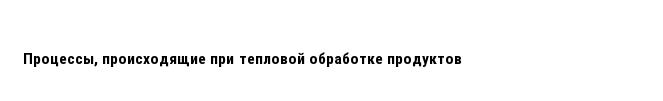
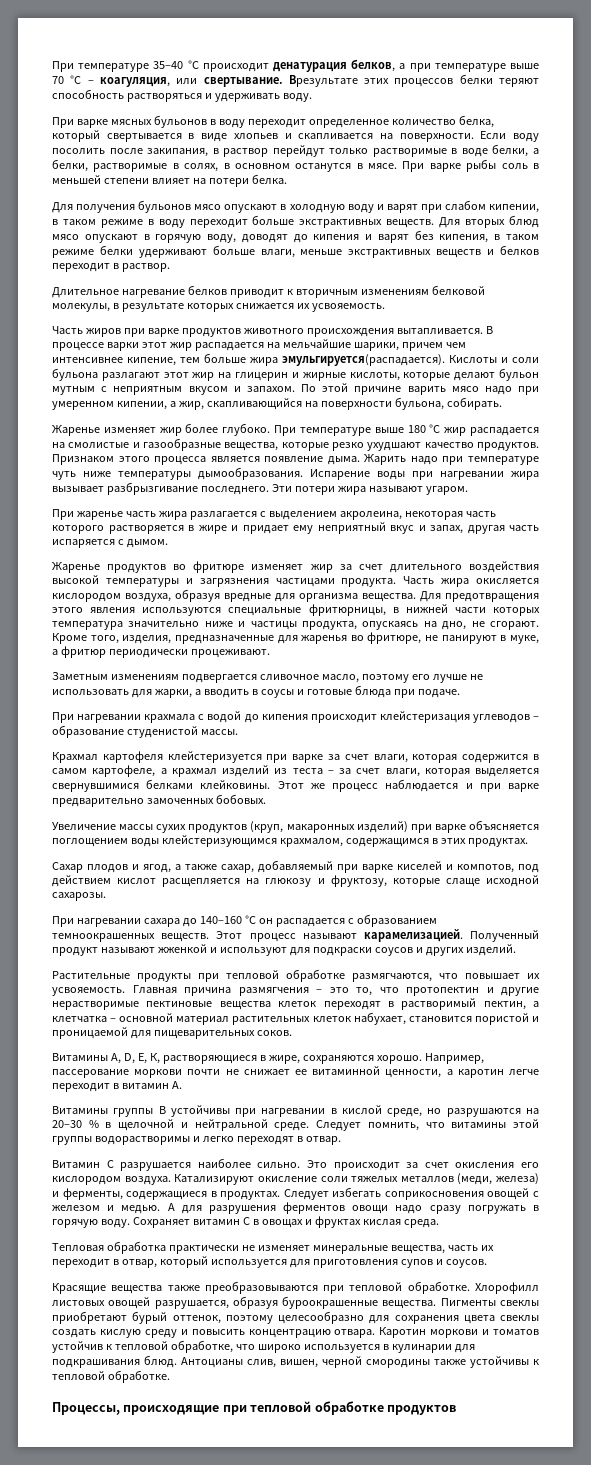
(23, 60) none -> [52,59,539,72] [52,74,539,87] [52,89,312,102] [52,115,494,128] [52,130,539,142] [52,144,539,157] [52,159,539,172] [52,174,287,187] [52,200,539,213] [52,215,540,228] [52,230,539,243] [52,245,540,258] [52,263,170,272] [52,285,485,298] [52,303,385,312] [52,326,493,337] [52,339,466,351] [52,353,539,366] [52,368,539,381] [52,383,540,395] [52,397,502,410] [52,423,539,436] [52,438,539,451] [52,454,539,465] [52,467,539,480] [52,482,468,495] [52,509,496,520] [52,522,539,534] [52,539,168,548] [52,561,539,573] [52,575,539,587] [52,589,539,602] [52,604,540,616] [52,621,539,630] [52,632,539,644] [52,646,270,658] [52,672,483,683] [52,685,460,698] [52,711,539,723] [52,725,238,738] [52,751,540,763] [52,765,539,777] [52,779,539,792] [52,794,266,807] [52,820,539,833] [52,835,528,847] [52,860,539,873] [52,875,539,887] [52,892,106,901] [52,914,437,927] [52,929,539,942] [52,944,516,956] [52,969,540,982] [52,985,539,996] [52,998,539,1010] [52,1012,539,1025] [52,1027,292,1039] [52,1053,484,1064] [52,1066,539,1078] [52,1081,182,1092] [52,1105,539,1117] [52,1119,540,1131] [52,1136,341,1145] [52,1158,540,1171] [52,1173,539,1185] [52,1187,539,1200] [52,1202,539,1214] [52,1216,439,1228] [52,1241,494,1254] [52,1256,487,1268] [52,1281,539,1294] [52,1296,539,1309] [52,1311,539,1324] [52,1327,539,1338] [52,1340,475,1353] [52,1355,539,1368] [52,1370,170,1383] При температуре 35–40 °C происходит денатурация белков, а при температуре выше 70 °C – коагуляция, или свертывание. Врезультате этих процессов белки теряют способность растворяться и удерживать воду. // При варке мясных бульонов в воду переходит определенное количество белка, который свертывается в виде хлопьев и скапливается на поверхности. Если воду посолить после закипания, в раствор перейдут только растворимые в воде белки, а белки, растворимые в солях, в основном останутся в мясе. При варке рыбы соль в меньшей степени влияет на потери белка. // Для получения бульонов мясо опускают в холодную воду и варят при слабом кипении, в таком режиме в воду переходит больше экстрактивных веществ. Для вторых блюд мясо опускают в горячую воду, доводят до кипения и варят без кипения, в таком режиме белки удерживают больше влаги, меньше экстрактивных веществ и белков переходит в раствор. // Длительное нагревание белков приводит к вторичным изменениям белковой молекулы, в результате которых снижается их усвояемость. // Часть жиров при варке продуктов животного происхождения вытапливается. В процессе варки этот жир распадается на мельчайшие шарики, причем чем интенсивнее кипение, тем больше жира эмульгируется(распадается). Кислоты и соли бульона разлагают этот жир на глицерин и жирные кислоты, которые делают бульон мутным с неприятным вкусом и запахом. По этой причине варить мясо надо при умеренном кипении, а жир, скапливающийся на поверхности бульона, собирать. // Жаренье изменяет жир более глубоко. При температуре выше 180 °C жир распадается на смолистые и газообразные вещества, которые резко ухудшают качество продуктов. Признаком этого процесса является появление дыма. Жарить надо при температуре чуть ниже температуры дымообразования. Испарение воды при нагревании жира вызывает разбрызгивание последнего. Эти потери жира называют угаром. // При жаренье часть жира разлагается с выделением акролеина, некоторая часть которого растворяется в жире и придает ему неприятный вкус и запах, другая часть испаряется с дымом. // Жаренье продуктов во фритюре изменяет жир за счет длительного воздействия высокой температуры и загрязнения частицами продукта. Часть жира окисляется кислородом воздуха, образуя вредные для организма вещества. Для предотвращения этого явления используются специальные фритюрницы, в нижней части которых температура значительно ниже и частицы продукта, опускаясь на дно, не сгорают. Кроме того, изделия, предназначенные для жаренья во фритюре, не панируют в муке, а фритюр периодически процеживают. // Заметным изменениям подвергается сливочное масло, поэтому его лучше не использовать для жарки, а вводить в соусы и готовые блюда при подаче. // При нагревании крахмала с водой до кипения происходит клейстеризация углеводов – образование студенистой массы. // Крахмал картофеля клейстеризуется при варке за счет влаги, которая содержится в самом картофеле, а крахмал изделий из теста – за счет влаги, которая выделяется свернувшимися белками клейковины. Этот же процесс наблюдается и при варке предварительно замоченных бобовых. // Увеличение массы сухих продуктов (круп, макаронных изделий) при варке объясняется поглощением воды клейстеризующимся крахмалом, содержащимся в этих продуктах. // Сахар плодов и ягод, а также сахар, добавляемый при варке киселей и компотов, под действием кислот расщепляется на глюкозу и фруктозу, которые слаще исходной сахарозы. // При нагревании сахара до 140–160 °C он распадается с образованием темноокрашенных веществ. Этот процесс называют карамелизацией. Полученный продукт называют жженкой и используют для подкраски соусов и других изделий. // Растительные продукты при тепловой обработке размягчаются, что повышает их усвояемость. Главная причина размягчения – это то, что протопектин и другие нерастворимые пектиновые вещества клеток переходят в растворимый пектин, а клетчатка – основной материал растительных клеток набухает, становится пористой и проницаемой для пищеварительных соков. // Витамины A, D, Е, К, растворяющиеся в жире, сохраняются хорошо. Например, пассерование моркови почти не снижает ее витаминной ценности, а каротин легче переходит в витамин А. // Витамины группы В устойчивы при нагревании в кислой среде, но разрушаются на 20–30 % в щелочной и нейтральной среде. Следует помнить, что витамины этой группы водорастворимы и легко переходят в отвар. // Витамин С разрушается наиболее сильно. Это происходит за счет окисления его кислородом воздуха. Катализируют окисление соли тяжелых металлов (меди, железа) и ферменты, содержащиеся в продуктах. Следует избегать соприкосновения овощей с железом и медью. А для разрушения ферментов овощи надо сразу погружать в горячую воду. Сохраняет витамин С в овощах и фруктах кислая среда. // Тепловая обработка практически не изменяет минеральные вещества, часть их переходит в отвар, который используется для приготовления супов и соусов. // Красящие вещества также преобразовываются при тепловой обработке. Хлорофилл листовых овощей разрушается, образуя буроокрашенные вещества. Пигменты свеклы приобретают бурый оттенок, поэтому целесообразно для сохранения цвета свеклы создать кислую среду и повысить концентрацию отвара. Каротин моркови и томатов устойчив к тепловой обработке, что широко используется в кулинарии для подкрашивания блюд. Антоцианы слив, вишен, черной смородины также устойчивы к тепловой обработке. //

